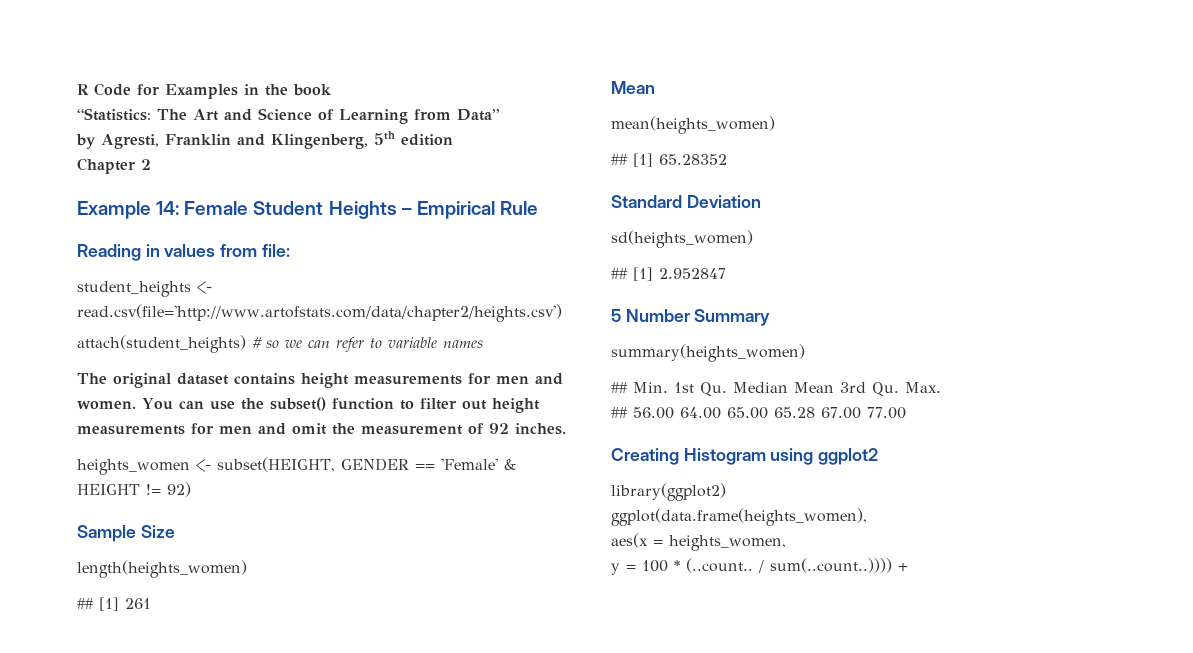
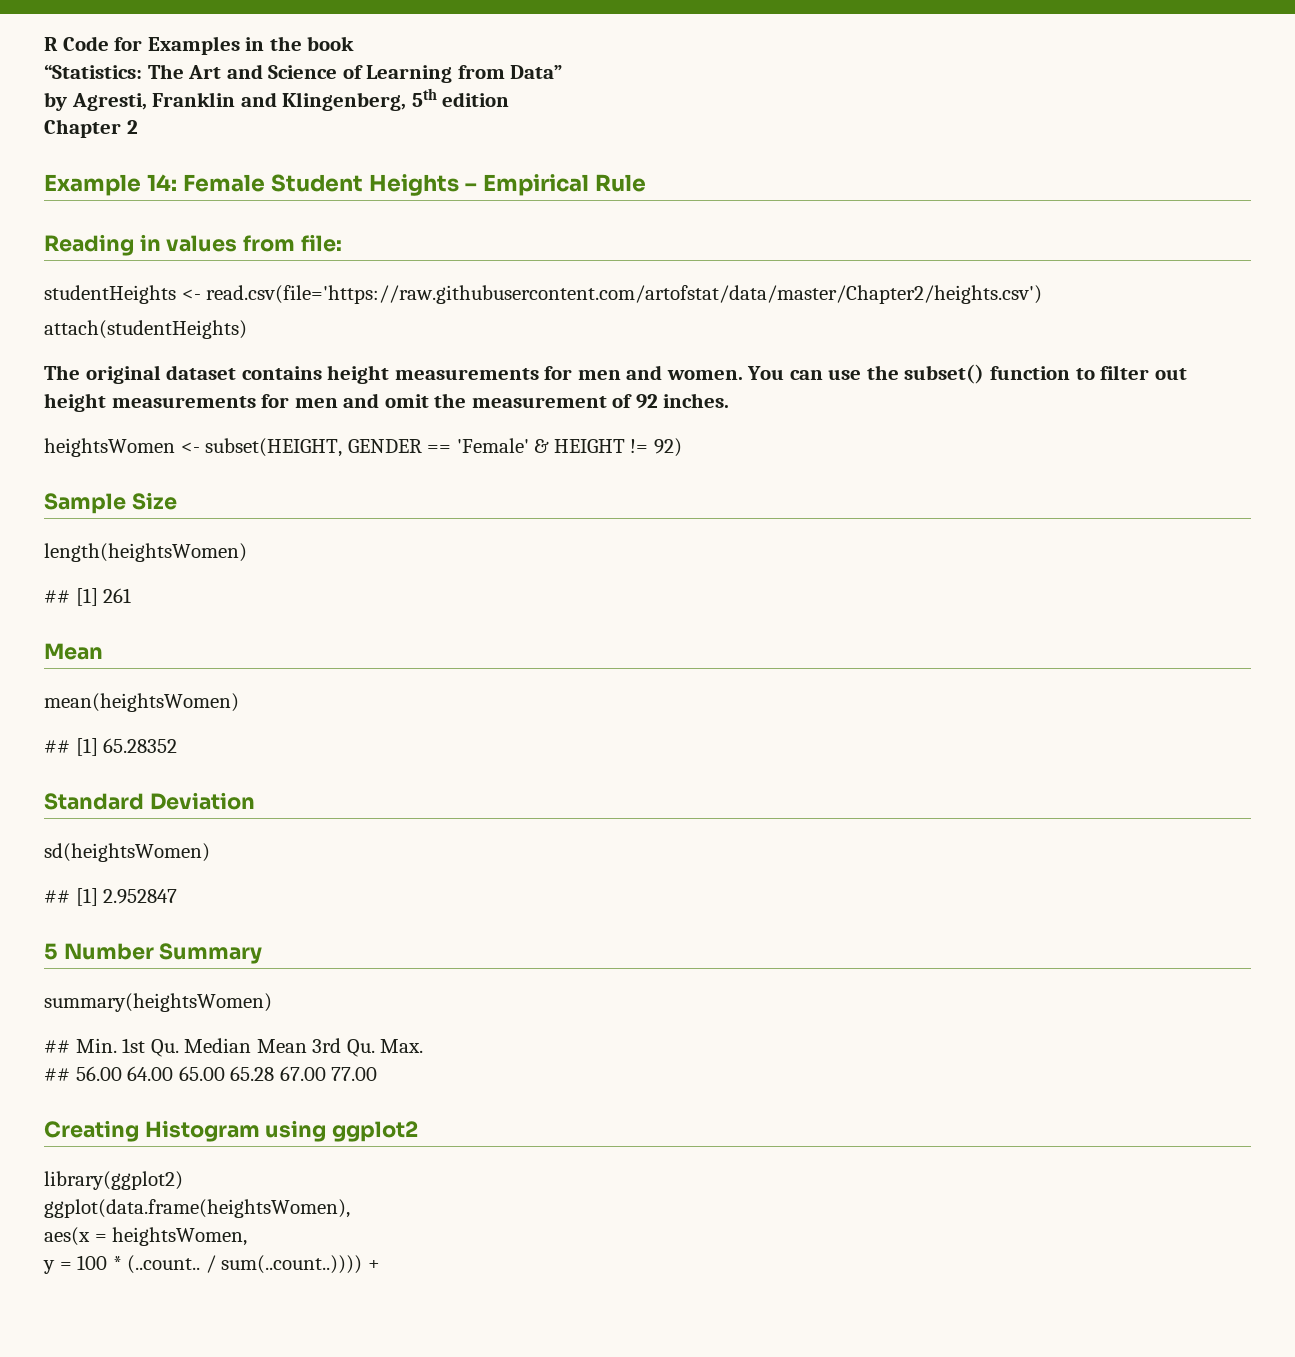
[77,281,212,297] [77,304,562,322] [77,335,483,353] student_heights <- read.csv(file='http://www.artofstats.com/data/chapter2/heights.csv') // attach(student_heights) # so we can refer to variable names -> [44,285,1043,304] [44,320,247,339] studentHeights <- read.csv(file='https://raw.githubusercontent.com/artofstat/data/master/Chapter2/heights.csv') // attach(studentHeights)
[77,459,190,475] heights_women -> [44,438,175,457] heightsWomen
[77,560,247,578] length(heights_women) -> [44,543,247,562] length(heightsWomen)
[611,116,775,134] mean(heights_women) -> [44,693,239,712] mean(heightsWomen)
[611,230,753,248] sd(heights_women) -> [44,843,210,862] sd(heightsWomen)
[611,344,805,362] summary(heights_women) -> [44,993,272,1012] summary(heightsWomen)
[611,508,867,526] ggplot(data.frame(heights_women), -> [44,1199,350,1218] ggplot(data.frame(heightsWomen),
[669,535,786,551] heights_women, -> [112,1227,248,1246] heightsWomen,

